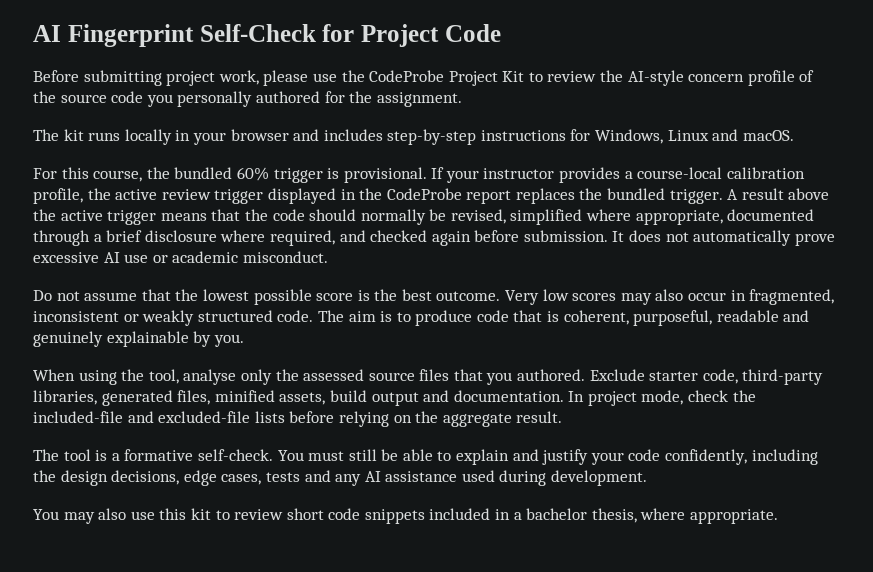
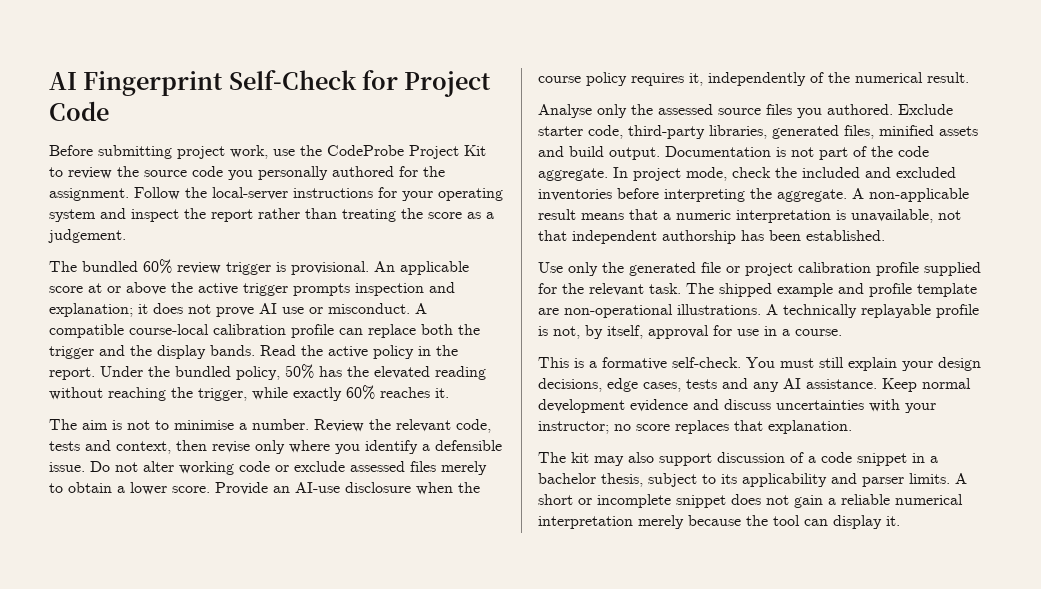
[263,70,309,86] please -> (268, 152) none
[627,70,815,86] [33,91,56,103] AI-style concern profile of the -> (139, 171) none
[33,129,794,145] [33,167,170,182] // The kit runs locally in your browser and includes step-by-step instructions for Windows, Linux and macOS. // For this course, the -> [134,187,503,201] [49,208,494,222] [48,229,126,243] [49,261,77,272] Follow the local-server instructions for your operating system and inspect the report rather than treating the score as a judgement. // The
(269, 174) none -> [177,262,221,274] review
[431,167,805,183] [33,188,830,204] [33,209,815,225] [33,230,835,246] [33,252,99,263] If your instructor provides a course-local calibration profile, the active review trigger displayed in the CodeProbe report replaces the bundled trigger. A result above the active trigger means that the code should normally be revised, simplified where appropriate, documented through a brief disclosure where required, and checked again before submission. It does not automatically prove excessive -> [374,261,469,275] [49,282,455,296] [49,303,254,317] An applicable score at or above the active trigger prompts inspection and explanation; it does not prove
[172,251,239,263] academic -> (323, 310) none
[33,289,835,305] [33,310,810,326] [33,331,244,347] [33,369,237,385] // Do not assume that the lowest possible score is the best outcome. Very low scores may also occur in fragmented, inconsistent or weakly structured code. The aim is to produce code that is coherent, purposeful, readable and genuinely explainable by you. // When using the tool, analyse -> [415,303,427,314] [49,324,480,338] [49,345,458,359] [49,364,486,380] [49,385,449,401] [49,419,491,433] [49,440,502,454] [49,461,487,475] [49,482,480,495] [538,72,969,86] [538,104,592,118] A compatible course-local calibration profile can replace both the trigger and the display bands. Read the active policy in the report. Under the bundled policy, 50% has the elevated reading without reaching the trigger, while exactly 60% reaches it. // The aim is not to minimise a number. Review the relevant code, tests and context, then revise only where you identify a defensible issue. Do not alter working code or exclude assessed files merely to obtain a lower score. Provide an AI-use disclosure when the course policy requires it, independently of the numerical result. // Analyse
[453,369,483,381] that -> (792, 109) none
[279,390,564,406] assets, build output and documentation. -> [939,126,978,136] [538,146,929,160] [538,168,608,181] assets and build output. Documentation is not part of the code aggregate.
[33,411,563,427] [33,449,91,461] included-file and excluded-file lists before relying on the aggregate result. // The tool -> [802,167,956,178] [538,188,969,202] [538,209,961,223] [538,230,885,244] [538,262,981,276] [538,283,977,297] [538,304,979,318] [538,325,842,339] [538,357,569,368] included and excluded inventories before interpreting the aggregate. A non-applicable result means that a numeric interpretation is unavailable, not that independent authorship has been established. // Use only the generated file or project calibration profile supplied for the relevant task. The shipped example and profile template are non-operational illustrations. A technically replayable profile is not, by itself, approval for use in a course. // This
[381,449,818,465] [33,470,56,482] be able to explain and justify your code confidently, including the -> [848,357,933,371] explain your
[385,470,648,486] [33,508,779,524] assistance used during development. // You may also use this kit to review short code snippets included in a bachelor thesis, where appropriate. -> [806,378,971,392] [538,399,936,413] [538,420,852,434] [538,452,938,466] [538,473,967,487] [538,494,963,508] [538,515,900,529] assistance. Keep normal development evidence and discuss uncertainties with your instructor; no score replaces that explanation. // The kit may also support discussion of a code snippet in a bachelor thesis, subject to its applicability and parser limits. A short or incomplete snippet does not gain a reliable numerical interpretation merely because the tool can display it.

